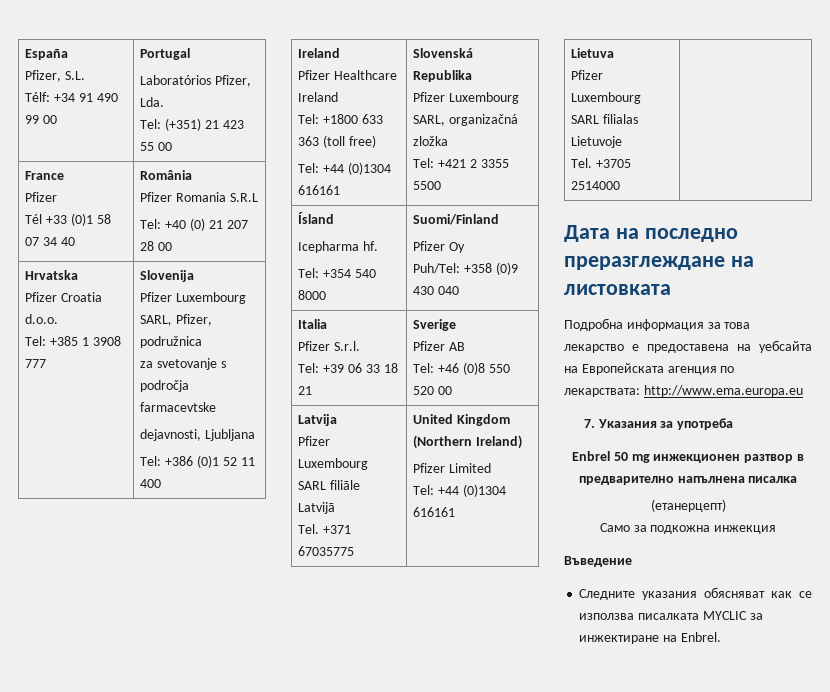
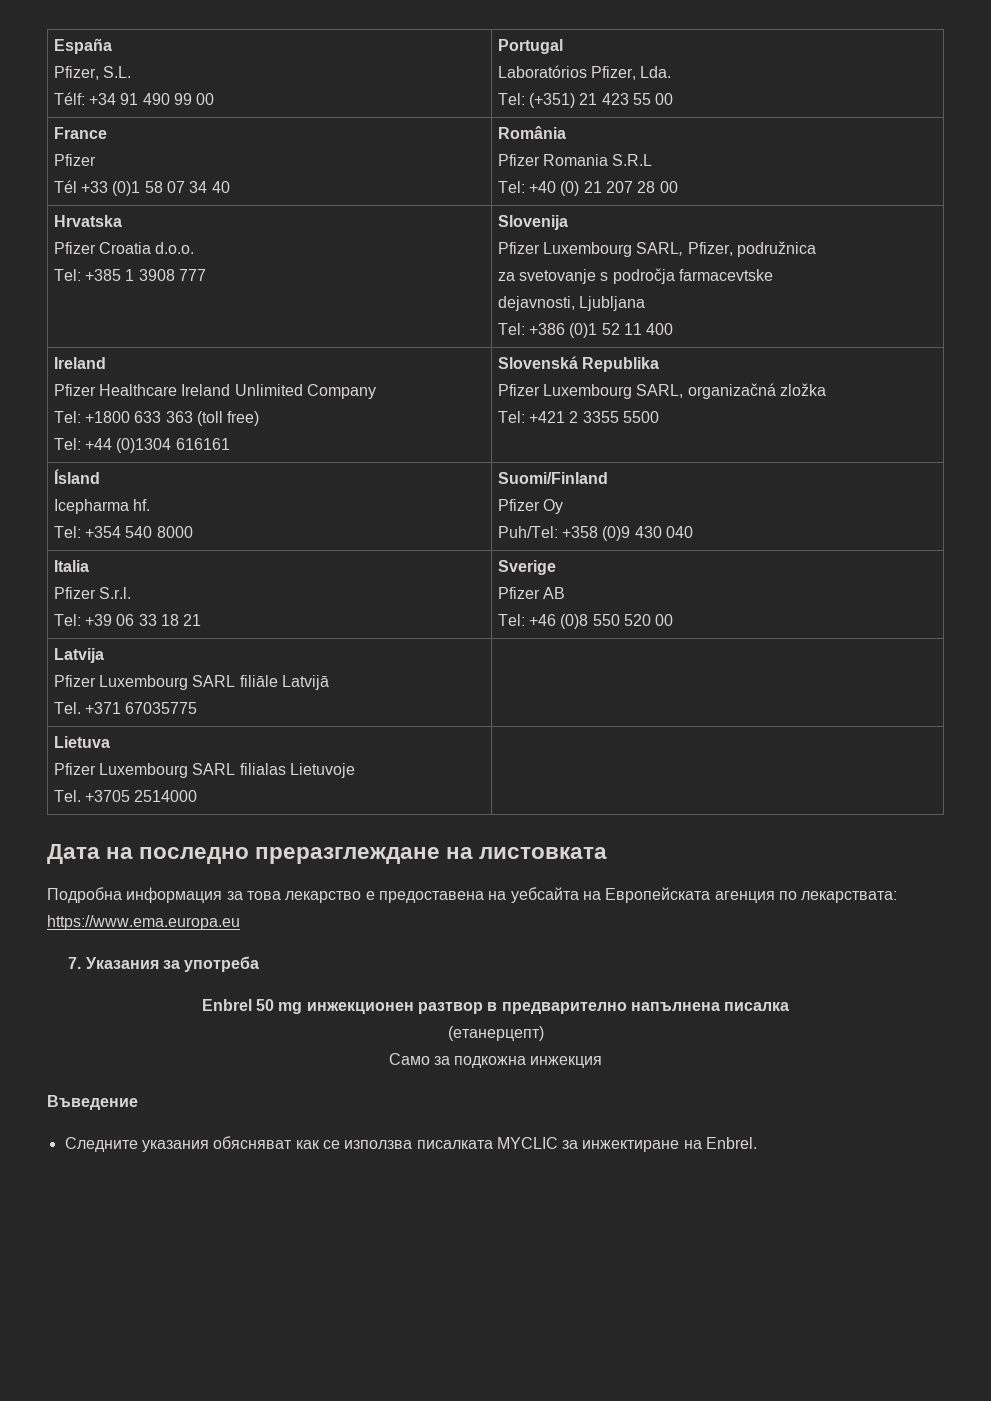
(339, 97) none -> [234,384,376,399] Unlimited Company
[413,414,511,426] [413,435,523,449] [413,463,492,473] [413,484,506,497] [413,507,456,517] United Kingdom (Northern Ireland) // Pfizer Limited // Tel: +44 (0)1304 616161 -> (198, 708) none
[643,385,803,397] http://www.ema.europa.eu -> [47,915,240,930] https://www.ema.europa.eu

